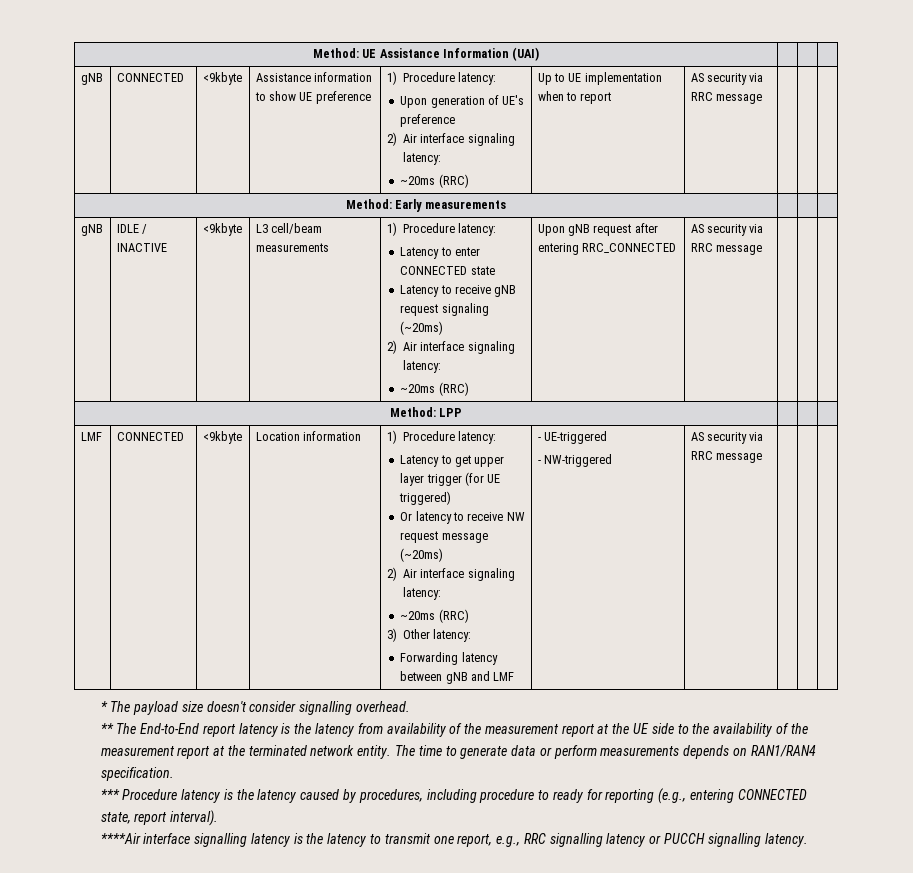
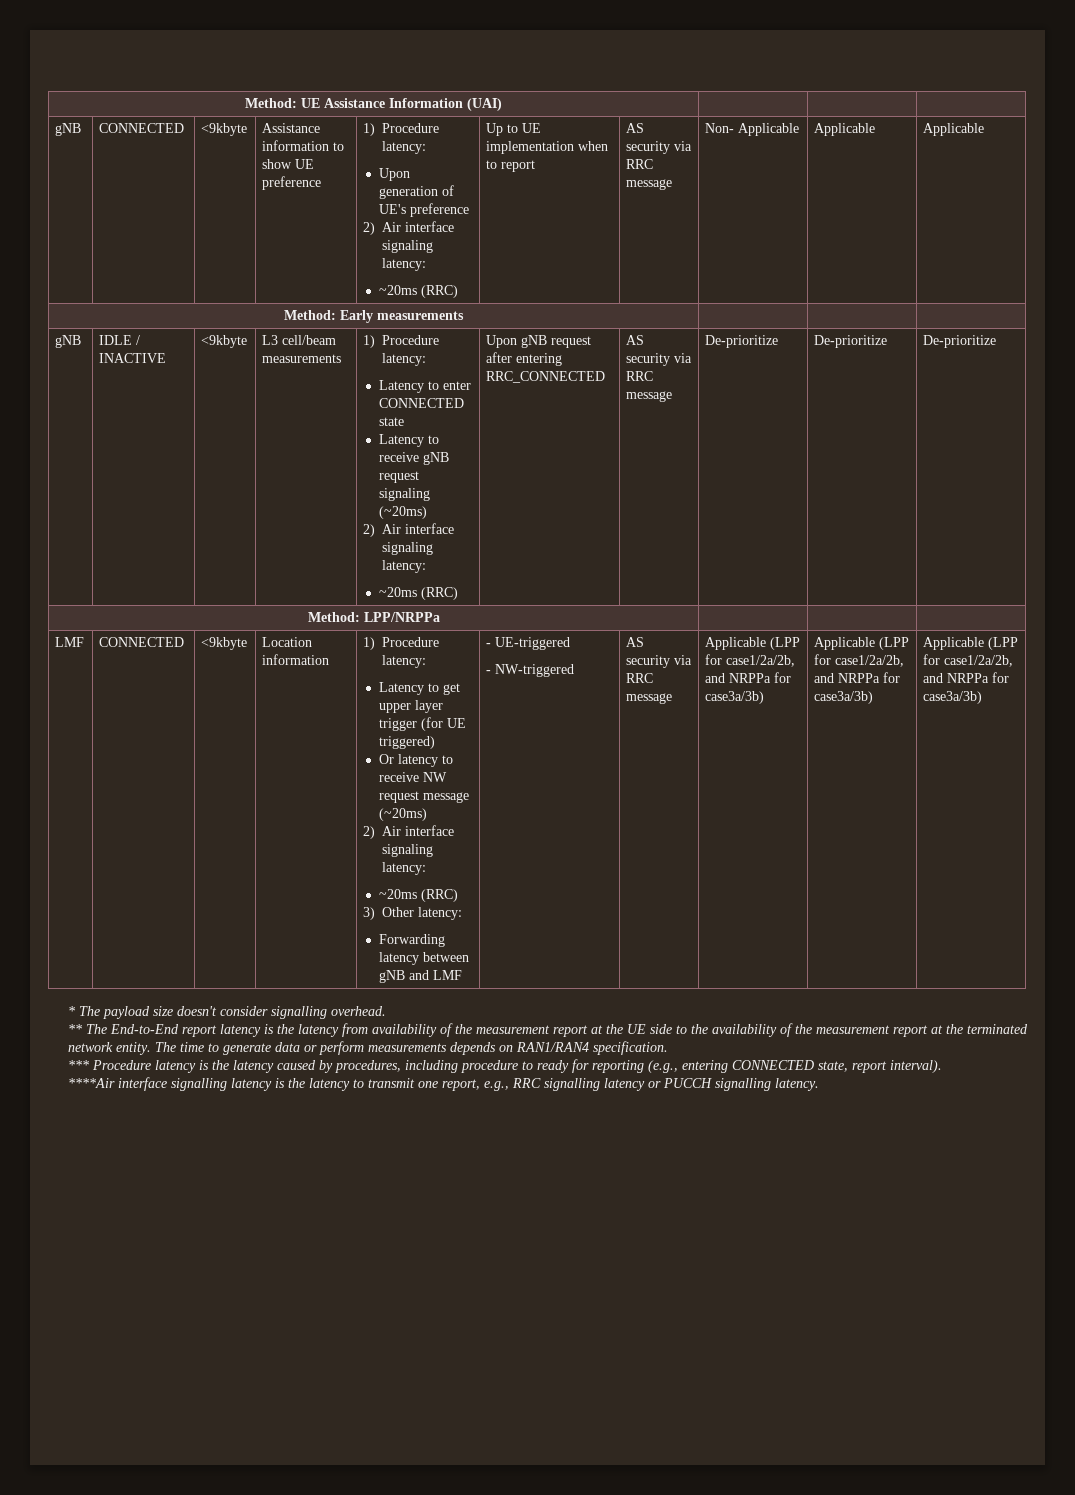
(762, 99) | | -> [705,123,800,136] [814,123,876,136] [923,123,985,136] Non- Applicable | Applicable | Applicable
[389,407,463,417] | | // Method: LPP -> [705,335,779,348] [814,335,888,348] [923,335,997,348] [307,612,440,622] De-prioritize | De-prioritize | De-prioritize // Method: LPP/NRPPa
(762, 458) | | -> [705,637,801,650] [705,654,796,667] [705,672,792,683] [705,691,765,704] [814,637,910,650] [814,654,905,667] [814,672,901,683] [814,691,874,704] [923,637,1019,650] [923,654,1014,667] [923,672,1010,683] [923,691,983,704] Applicable (LPP for case1/2a/2b, and NRPPa for case3a/3b) | Applicable (LPP for case1/2a/2b, and NRPPa for case3a/3b) | Applicable (LPP for case1/2a/2b, and NRPPa for case3a/3b)

